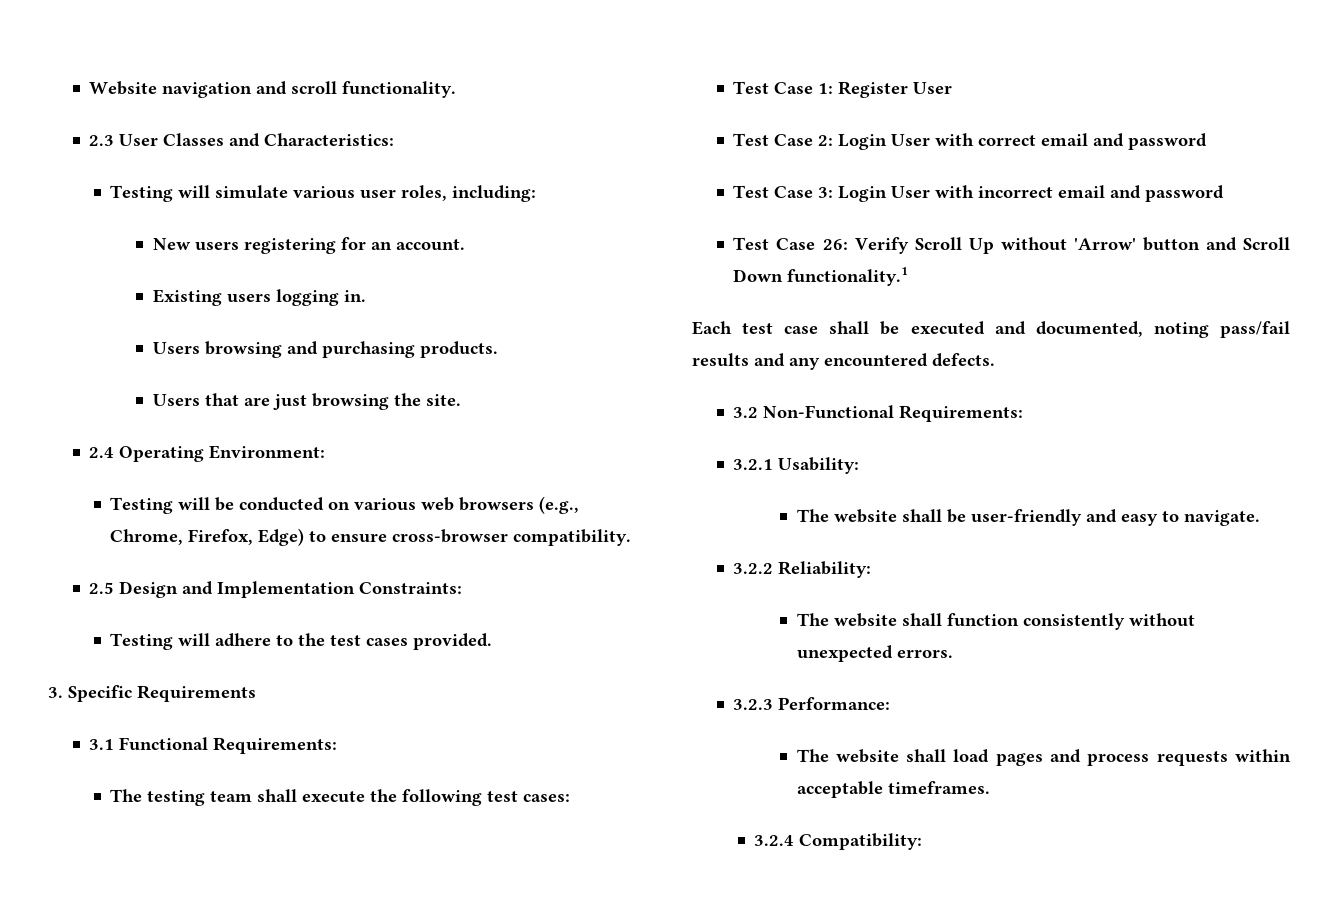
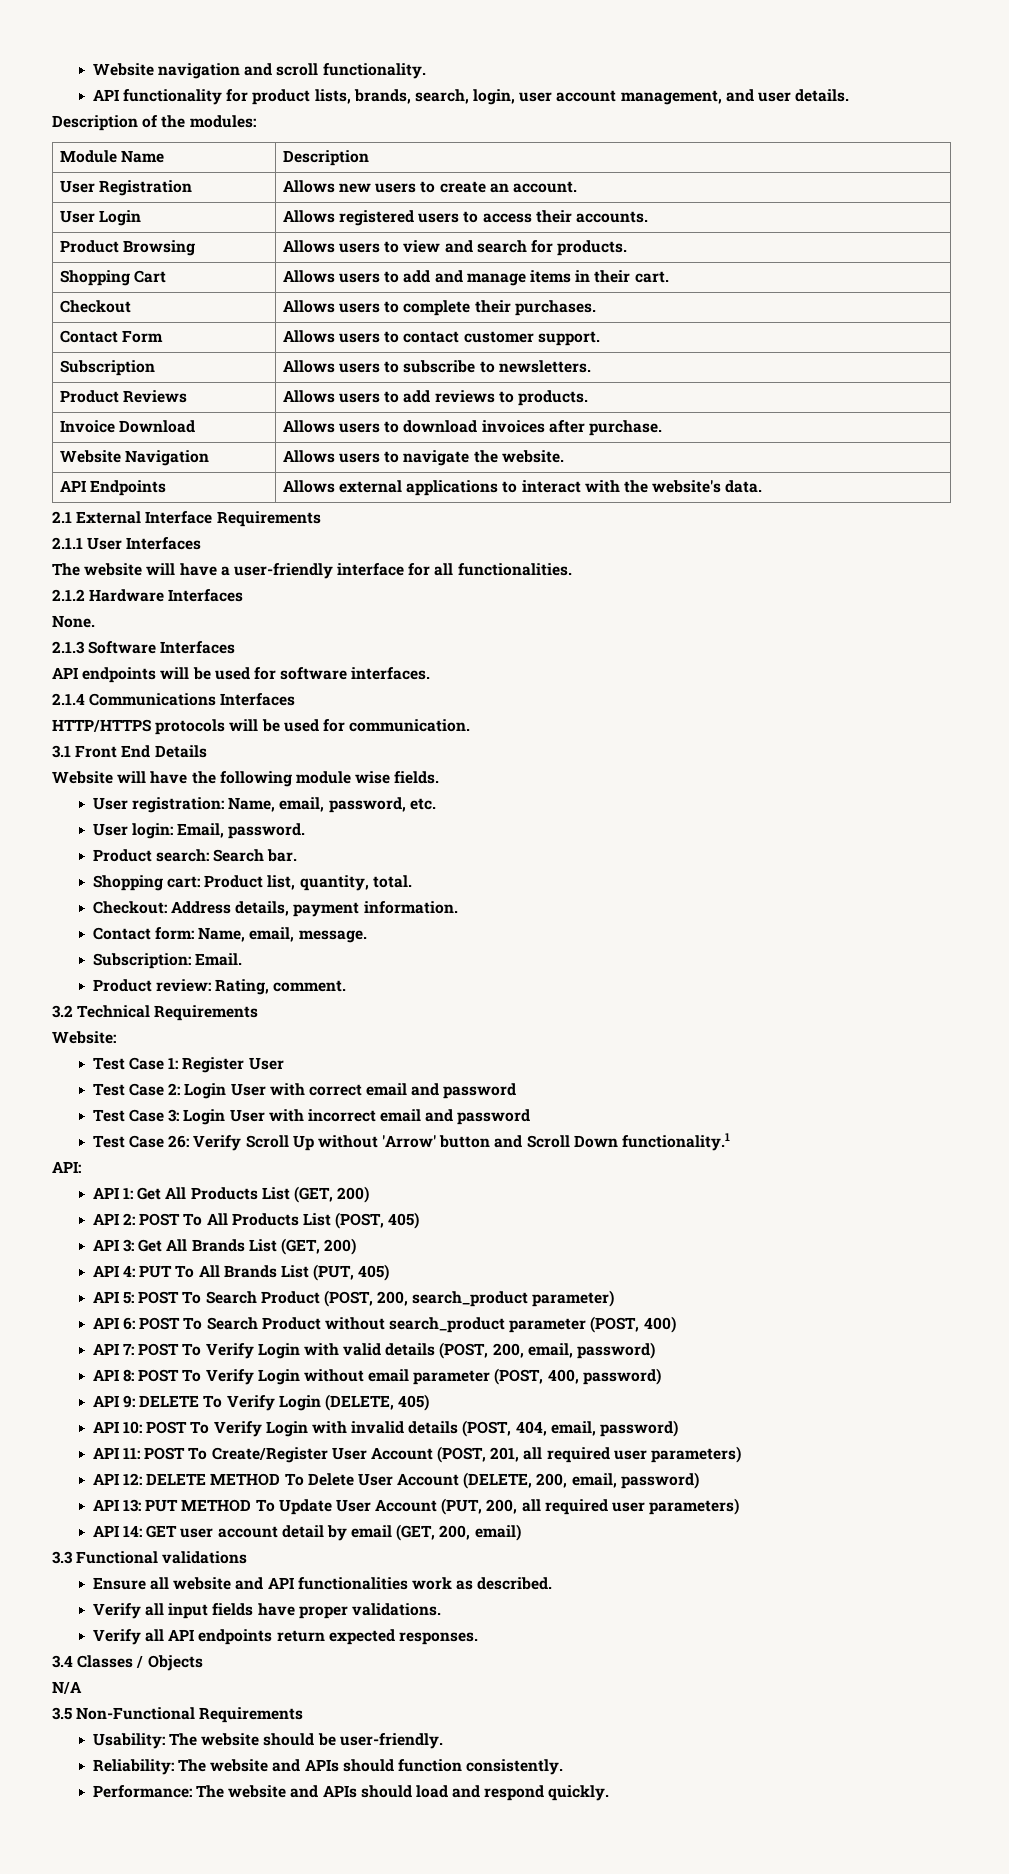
[89,133,395,147] [110,185,537,202] [152,237,465,254] [152,289,366,306] [152,341,498,358] [152,393,461,410] [89,445,326,462] [110,496,580,514] [110,528,632,546] [89,581,463,598] [110,633,493,650] [48,685,256,702] [89,737,338,754] [110,789,571,806] 2.3 User Classes and Characteristics: // Testing will simulate various user roles, including: // New users registering for an account. // Existing users logging in. // Users browsing and purchasing products. // Users that are just browsing the site. // 2.4 Operating Environment: // Testing will be conducted on various web browsers (e.g., Chrome, Firefox, Edge) to ensure cross-browser compatibility. // 2.5 Design and Implementation Constraints: // Testing will adhere to the test cases provided. // 3. Specific Requirements // 3.1 Functional Requirements: // The testing team shall execute the following test cases: -> [92,89,850,105] [52,115,256,131] [59,150,165,163] [282,150,369,166] [59,180,193,196] [282,180,578,193] [59,210,142,226] [282,210,649,226] [59,240,196,256] [282,240,628,256] [59,270,167,286] [282,270,669,286] [59,300,131,313] [282,300,596,316] [59,330,164,343] [282,330,600,346] [59,360,155,376] [282,360,591,373] [59,390,188,403] [282,390,589,406] [59,420,196,433] [282,420,663,436] [59,450,210,466] [282,450,564,466] [59,480,167,496] [282,480,763,496] [52,511,321,527] [52,537,202,550] [52,563,572,579] [52,589,244,602] [52,615,95,628] [52,641,236,654] [52,667,431,683] [52,693,296,706] [52,719,471,735] [52,745,207,758] [52,771,440,787] [92,797,436,813] [92,823,306,839] [92,849,298,862] [92,875,412,891] [92,901,458,917] [92,927,367,943] [92,953,242,969] [92,979,347,995] [52,1005,259,1021] [52,1031,116,1044] API functionality for product lists, brands, search, login, user account management, and user details. // Description of the modules: // Module Name | Description // User Registration | Allows new users to create an account. // User Login | Allows registered users to access their accounts. // Product Browsing | Allows users to view and search for products. // Shopping Cart | Allows users to add and manage items in their cart. // Checkout | Allows users to complete their purchases. // Contact Form | Allows users to contact customer support. // Subscription | Allows users to subscribe to newsletters. // Product Reviews | Allows users to add reviews to products. // Invoice Download | Allows users to download invoices after purchase. // Website Navigation | Allows users to navigate the website. // API Endpoints | Allows external applications to interact with the website's data. // 2.1 External Interface Requirements // 2.1.1 User Interfaces // The website will have a user-friendly interface for all functionalities. // 2.1.2 Hardware Interfaces // None. // 2.1.3 Software Interfaces // API endpoints will be used for software interfaces. // 2.1.4 Communications Interfaces // HTTP/HTTPS protocols will be used for communication. // 3.1 Front End Details // Website will have the following module wise fields. // User registration: Name, email, password, etc. // User login: Email, password. // Product search: Search bar. // Shopping cart: Product list, quantity, total. // Checkout: Address details, payment information. // Contact form: Name, email, message. // Subscription: Email. // Product review: Rating, comment. // 3.2 Technical Requirements // Website:
[692,321,1290,338] [692,353,995,370] [733,405,1024,422] [733,459,774,470] Each test case shall be executed and documented, noting pass/fail results and any encountered defects. // 3.2 Non-Functional Requirements: // 3.2.1 -> [52,1161,81,1173] [92,1186,370,1203] [92,1212,420,1229] [92,1238,357,1255] [92,1264,390,1281] [92,1290,615,1307] [92,1316,676,1333] [92,1342,655,1359] [92,1368,661,1385] [92,1394,430,1411] [92,1420,678,1437] [92,1446,741,1463] [92,1472,699,1489] [92,1498,740,1515] [92,1524,521,1541] [52,1551,248,1564] [92,1577,553,1590] [92,1603,441,1619] [92,1629,478,1645] [52,1655,203,1671] [52,1681,82,1694] [52,1707,304,1723] API: // API 1: Get All Products List (GET, 200) // API 2: POST To All Products List (POST, 405) // API 3: Get All Brands List (GET, 200) // API 4: PUT To All Brands List (PUT, 405) // API 5: POST To Search Product (POST, 200, search_product parameter) // API 6: POST To Search Product without search_product parameter (POST, 400) // API 7: POST To Verify Login with valid details (POST, 200, email, password) // API 8: POST To Verify Login without email parameter (POST, 400, password) // API 9: DELETE To Verify Login (DELETE, 405) // API 10: POST To Verify Login with invalid details (POST, 404, email, password) // API 11: POST To Create/Register User Account (POST, 201, all required user parameters) // API 12: DELETE METHOD To Delete User Account (DELETE, 200, email, password) // API 13: PUT METHOD To Update User Account (PUT, 200, all required user parameters) // API 14: GET user account detail by email (GET, 200, email) // 3.3 Functional validations // Ensure all website and API functionalities work as described. // Verify all input fields have proper validations. // Verify all API endpoints return expected responses. // 3.4 Classes / Objects // N/A // 3.5 Non-Functional Requirements //
[796,509,1260,526] [733,563,774,574] // The website shall be user-friendly and easy to navigate. // 3.2.2 -> [168,1733,443,1749] The website should be user-friendly. //
[796,613,1195,630] [796,645,953,662] [733,699,774,710] // The website shall function consistently without unexpected errors. // 3.2.3 -> [177,1759,564,1775] The website and APIs should function consistently. //
[796,749,1291,766] [796,781,990,798] [754,833,923,850] // The website shall load pages and process requests within acceptable timeframes. // 3.2.4 Compatibility: -> [195,1785,610,1801] The website and APIs should load and respond quickly.

